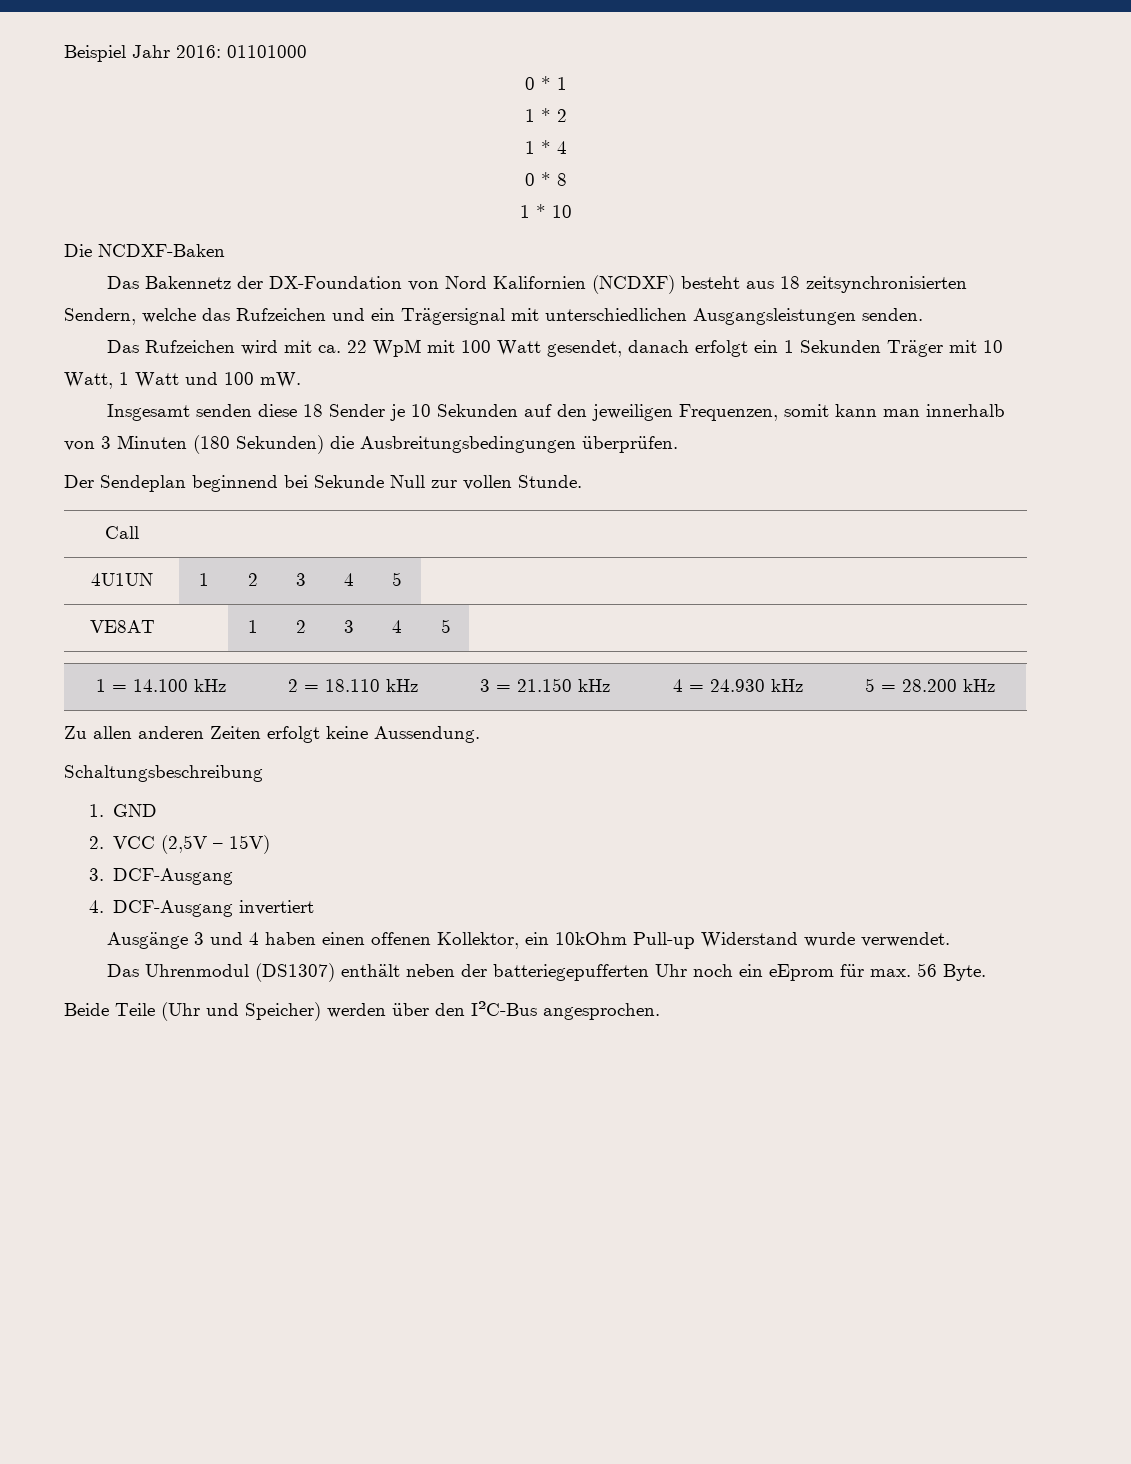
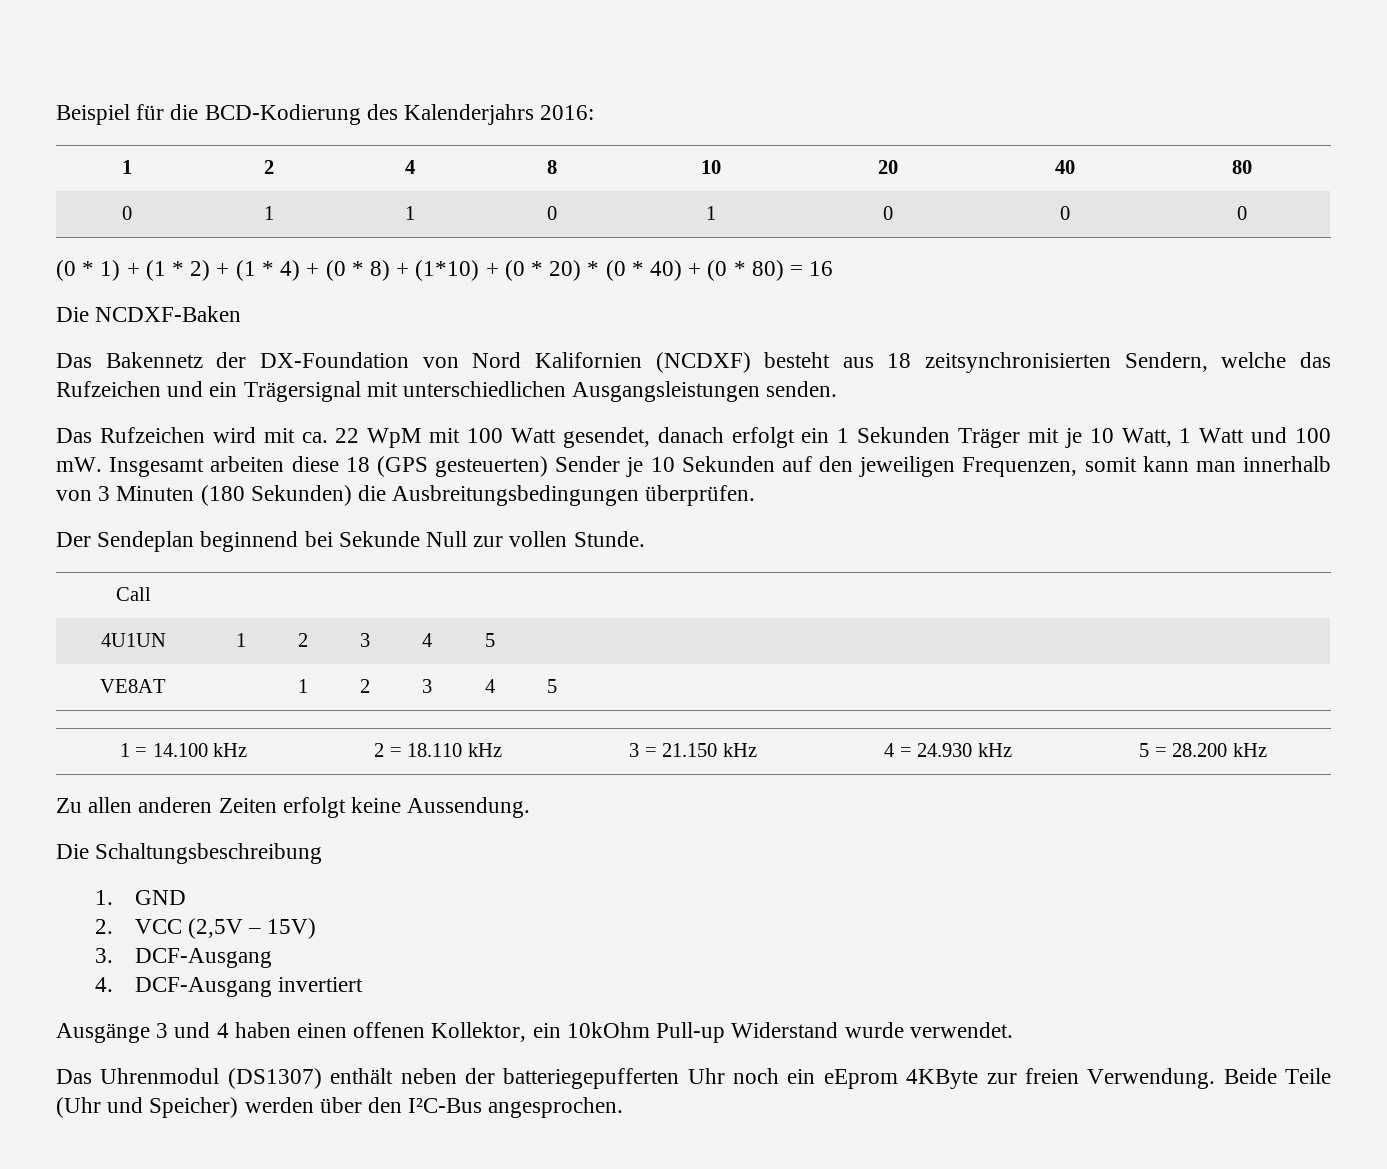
[132,45,307,58] [524,76,567,90] [524,108,567,122] [524,140,567,154] [524,172,567,186] [519,204,572,218] Jahr 2016: 01101000 // 0 * 1 // 1 * 2 // 1 * 4 // 0 * 8 // 1 * 10 -> [136,104,595,125] [122,160,132,174] [263,160,274,174] [405,160,415,174] [546,160,557,174] [701,160,721,174] [878,160,898,174] [1055,160,1075,174] [1232,160,1252,174] [122,206,132,220] [263,206,274,220] [405,206,415,220] [546,206,557,220] [706,206,716,220] [883,206,893,220] [1060,206,1070,220] [1237,206,1247,220] [56,260,834,281] für die BCD-Kodierung des Kalenderjahrs 2016: // 1 | 2 | 4 | 8 | 10 | 20 | 40 | 80 // 0 | 1 | 1 | 0 | 1 | 0 | 0 | 0 // (0 * 1) + (1 * 2) + (1 * 4) + (0 * 8) + (1*10) + (0 * 20) * (0 * 40) + (0 * 80) = 16
(977, 346) none -> [1064,428,1082,448] je
[106,404,323,421] // Insgesamt senden diese 18 -> [109,456,548,477] Insgesamt arbeiten diese 18 (GPS gesteuerten)
(480, 734) none -> [56,844,89,859] Die
[839,963,986,981] für max. 56 Byte. // -> [906,1068,1216,1089] 4KByte zur freien Verwendung.

